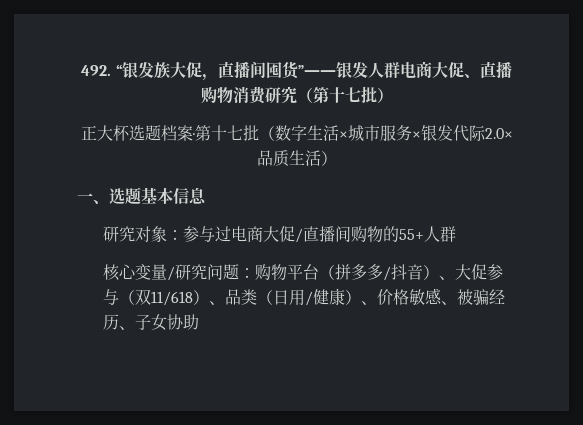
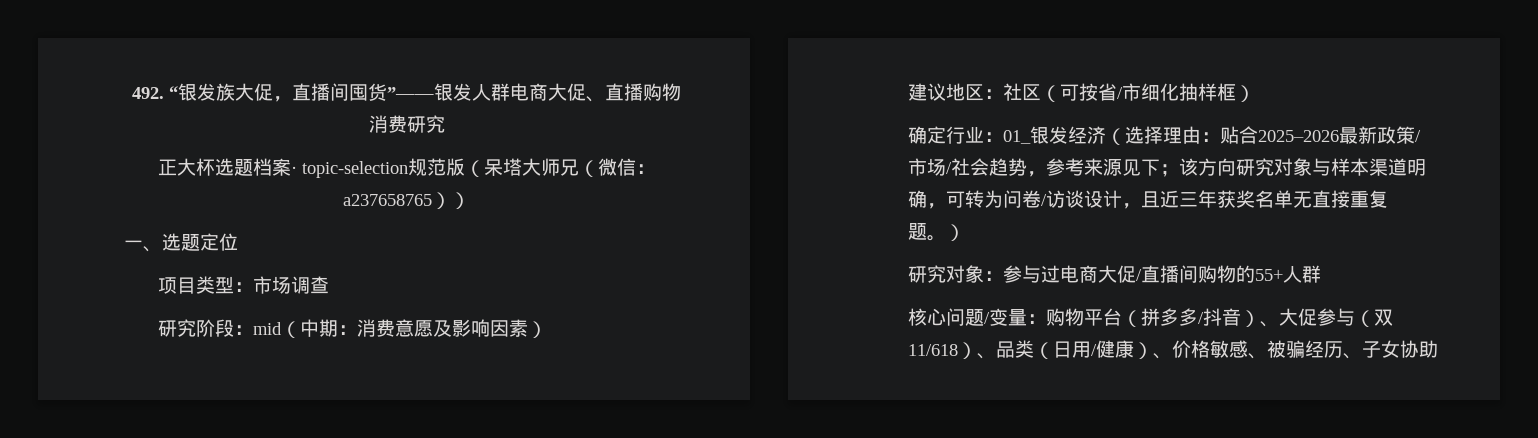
[296,86,393,103] （第十七批） -> (445, 124) none
[194,125,513,142] [256,150,337,167] [77,187,206,204] 第十七批（数字生活×城市服务×银发代际2.0×品质生活） // 一、选题基本信息 -> [302,158,655,178] [343,192,470,209] [124,233,238,252] [158,276,330,294] [158,319,548,338] [908,83,1256,102] [908,126,1422,145] [908,158,1427,177] [908,190,1389,209] [908,223,966,241] topic-selection规范版（呆塔大师兄（微信：a237658765）） // 一、选题定位 // 项目类型：市场调查 // 研究阶段：mid（中期：消费意愿及影响因素） // 建议地区：社区（可按省/市细化抽样框） // 确定行业：01_银发经济（选择理由：贴合2025–2026最新政策/市场/社会趋势，参考来源见下；该方向研究对象与样本渠道明确，可转为问卷/访谈设计，且近三年获奖名单无直接重复题。）
[135,264,240,281] 变量/研究问题 -> [946,308,1028,326] 问题/变量

